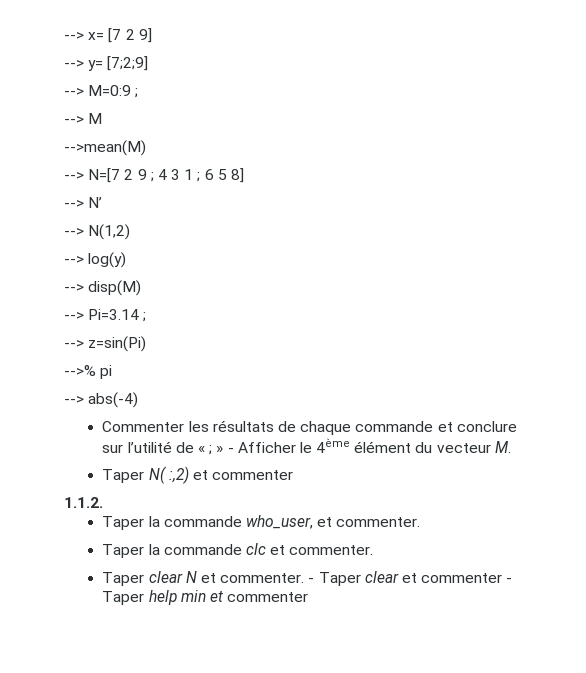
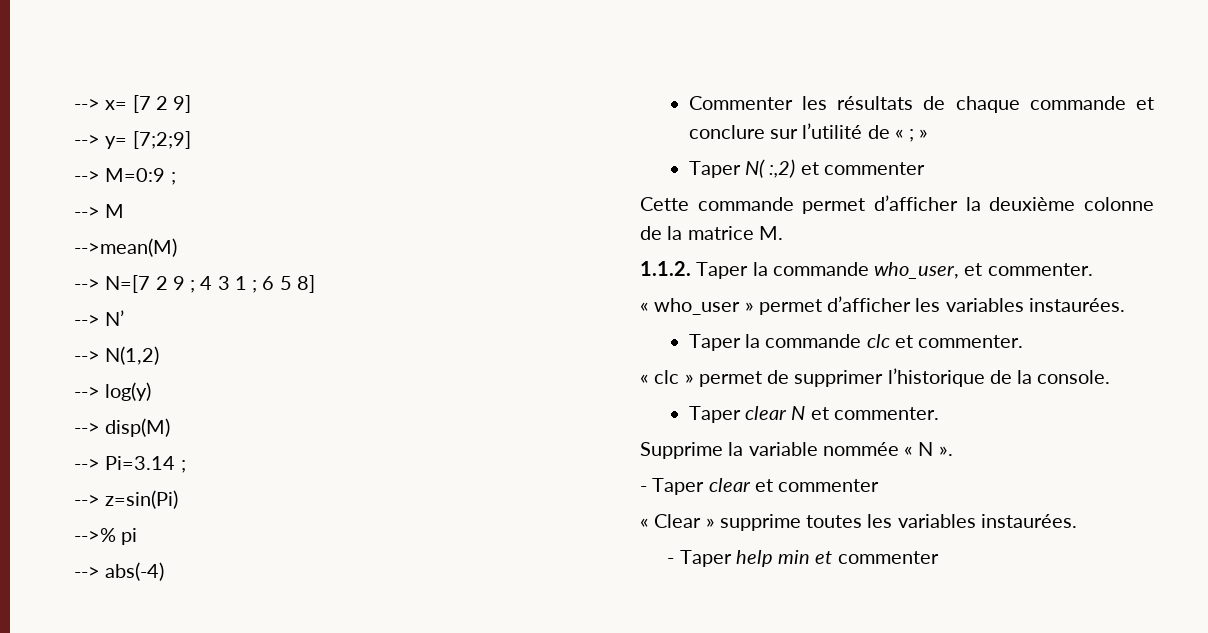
[227,438,511,453] - Afficher le 4ème élément du vecteur M. -> (929, 134) none
(294, 475) none -> [640,195,1154,214] [640,226,783,240] // Cette commande permet d’afficher la deuxième colonne de la matrice M.
(103, 502) // -> (691, 268) none
(421, 522) none -> [640,296,1125,315] // « who_user » permet d’afficher les variables instaurées.
(374, 550) none -> [640,368,1111,387] // « clc » permet de supprimer l’historique de la console.
(305, 578) none -> [640,442,953,459] // Supprime la variable nommée « N ». //
(503, 578) none -> [640,514,1077,531] // « Clear » supprime toutes les variables instaurées. //

